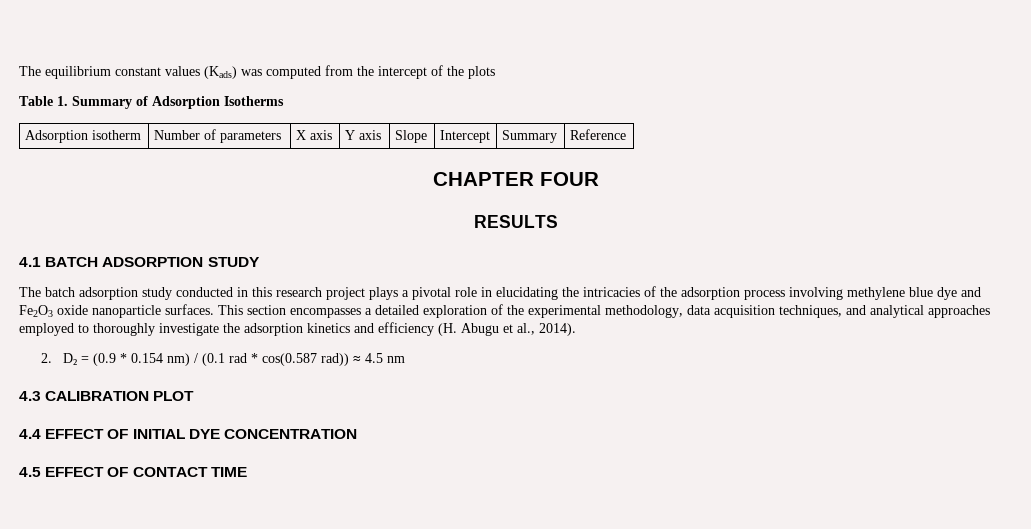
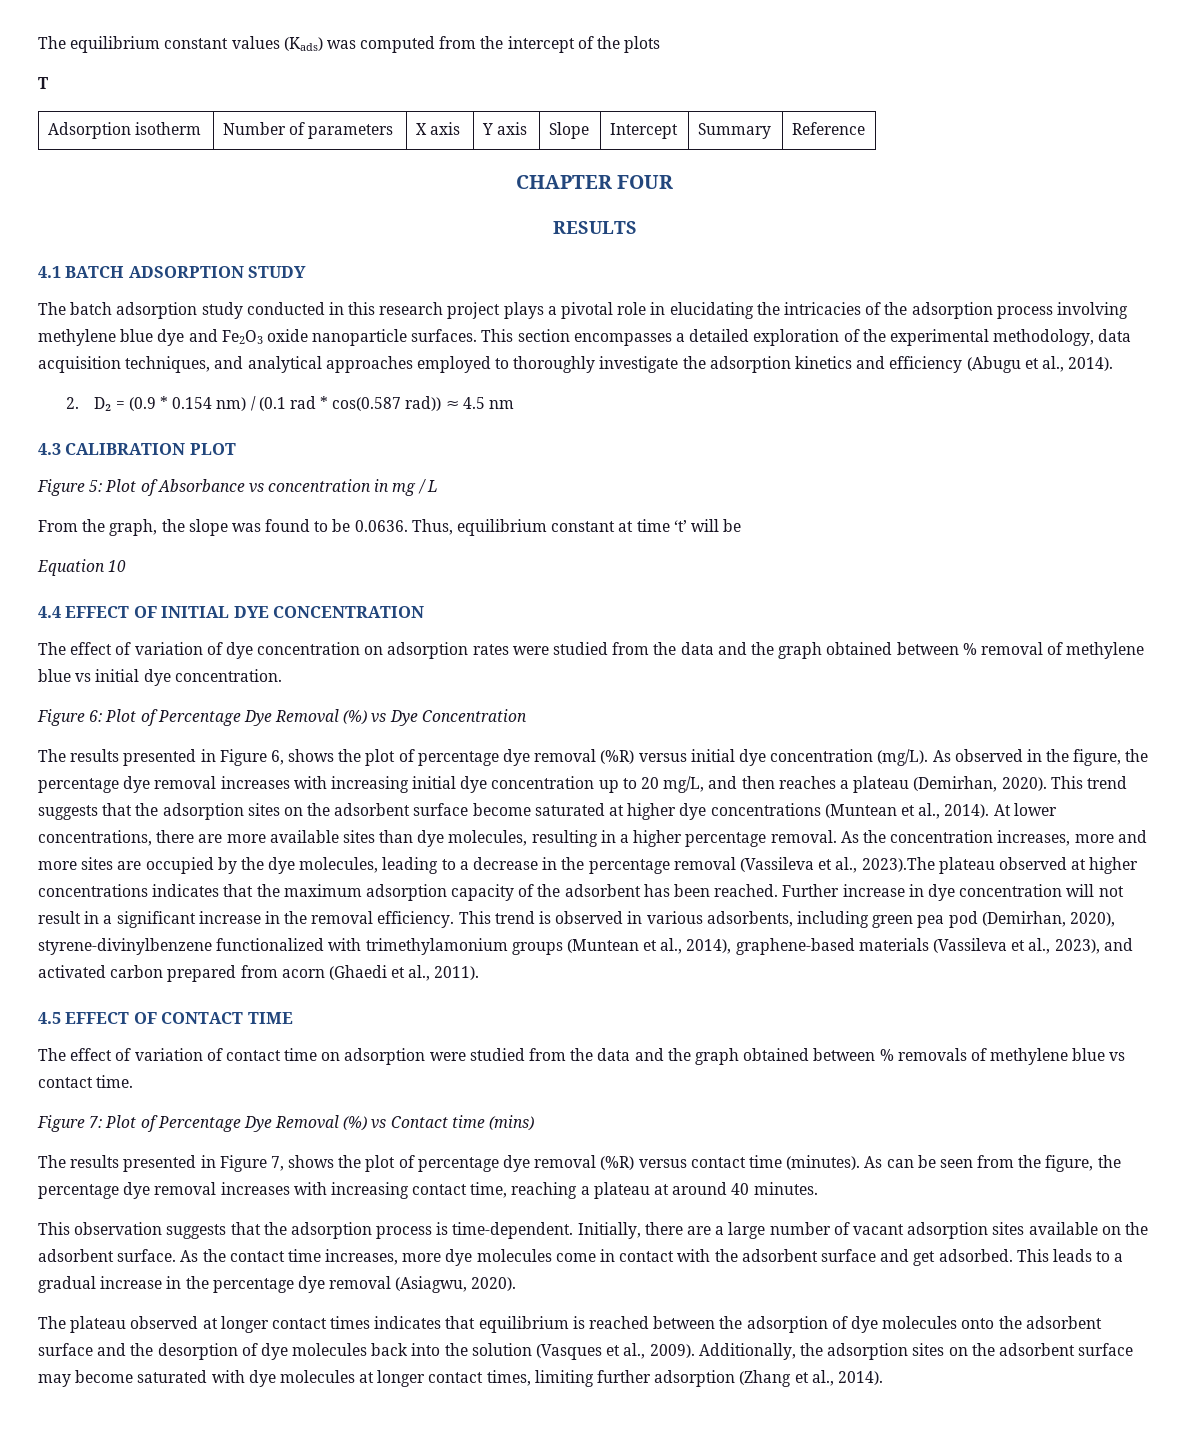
[19,96,284,109] Table 1. Summary of Adsorption Isotherms -> [38,77,48,89] T
[438,323,499,336] (H. Abugu -> [966,356,1021,373] (Abugu
(195, 396) none -> [37,479,438,496] [38,519,742,536] [37,559,127,576] // Figure 5: Plot of Absorbance vs concentration in mg / L // From the graph, the slope was found to be 0.0636. Thus, equilibrium constant at time ‘t’ will be // Equation 10
(357, 434) none -> [38,642,1145,659] [38,669,282,686] [37,709,527,726] [38,749,1149,766] [38,776,1127,793] [38,803,1057,820] [38,830,1147,847] [38,857,1139,874] [38,884,1124,901] [38,911,1115,928] [38,938,1133,955] [38,965,480,982] // The effect of variation of dye concentration on adsorption rates were studied from the data and the graph obtained between % removal of methylene blue vs initial dye concentration. // Figure 6: Plot of Percentage Dye Removal (%) vs Dye Concentration // The results presented in Figure 6, shows the plot of percentage dye removal (%R) versus initial dye concentration (mg/L). As observed in the figure, the percentage dye removal increases with increasing initial dye concentration up to 20 mg/L, and then reaches a plateau (Demirhan, 2020). This trend suggests that the adsorption sites on the adsorbent surface become saturated at higher dye concentrations (Muntean et al., 2014). At lower concentrations, there are more available sites than dye molecules, resulting in a higher percentage removal. As the concentration increases, more and more sites are occupied by the dye molecules, leading to a decrease in the percentage removal (Vassileva et al., 2023).The plateau observed at higher concentrations indicates that the maximum adsorption capacity of the adsorbent has been reached. Further increase in dye concentration will not result in a significant increase in the removal efficiency. This trend is observed in various adsorbents, including green pea pod (Demirhan, 2020), styrene-divinylbenzene functionalized with trimethylamonium groups (Muntean et al., 2014), graphene-based materials (Vassileva et al., 2023), and activated carbon prepared from acorn (Ghaedi et al., 2011).
(247, 472) none -> [38,1048,1126,1065] [38,1075,134,1088] [37,1115,535,1132] [38,1155,1121,1172] [38,1182,818,1199] [38,1222,1148,1239] [38,1249,1124,1266] [38,1276,517,1293] [38,1316,1102,1333] [38,1343,1134,1360] [38,1370,883,1387] // The effect of variation of contact time on adsorption were studied from the data and the graph obtained between % removals of methylene blue vs contact time. // Figure 7: Plot of Percentage Dye Removal (%) vs Contact time (mins) // The results presented in Figure 7, shows the plot of percentage dye removal (%R) versus contact time (minutes). As can be seen from the figure, the percentage dye removal increases with increasing contact time, reaching a plateau at around 40 minutes. // This observation suggests that the adsorption process is time-dependent. Initially, there are a large number of vacant adsorption sites available on the adsorbent surface. As the contact time increases, more dye molecules come in contact with the adsorbent surface and get adsorbed. This leads to a gradual increase in the percentage dye removal (Asiagwu, 2020). // The plateau observed at longer contact times indicates that equilibrium is reached between the adsorption of dye molecules onto the adsorbent surface and the desorption of dye molecules back into the solution (Vasques et al., 2009). Additionally, the adsorption sites on the adsorbent surface may become saturated with dye molecules at longer contact times, limiting further adsorption (Zhang et al., 2014).

